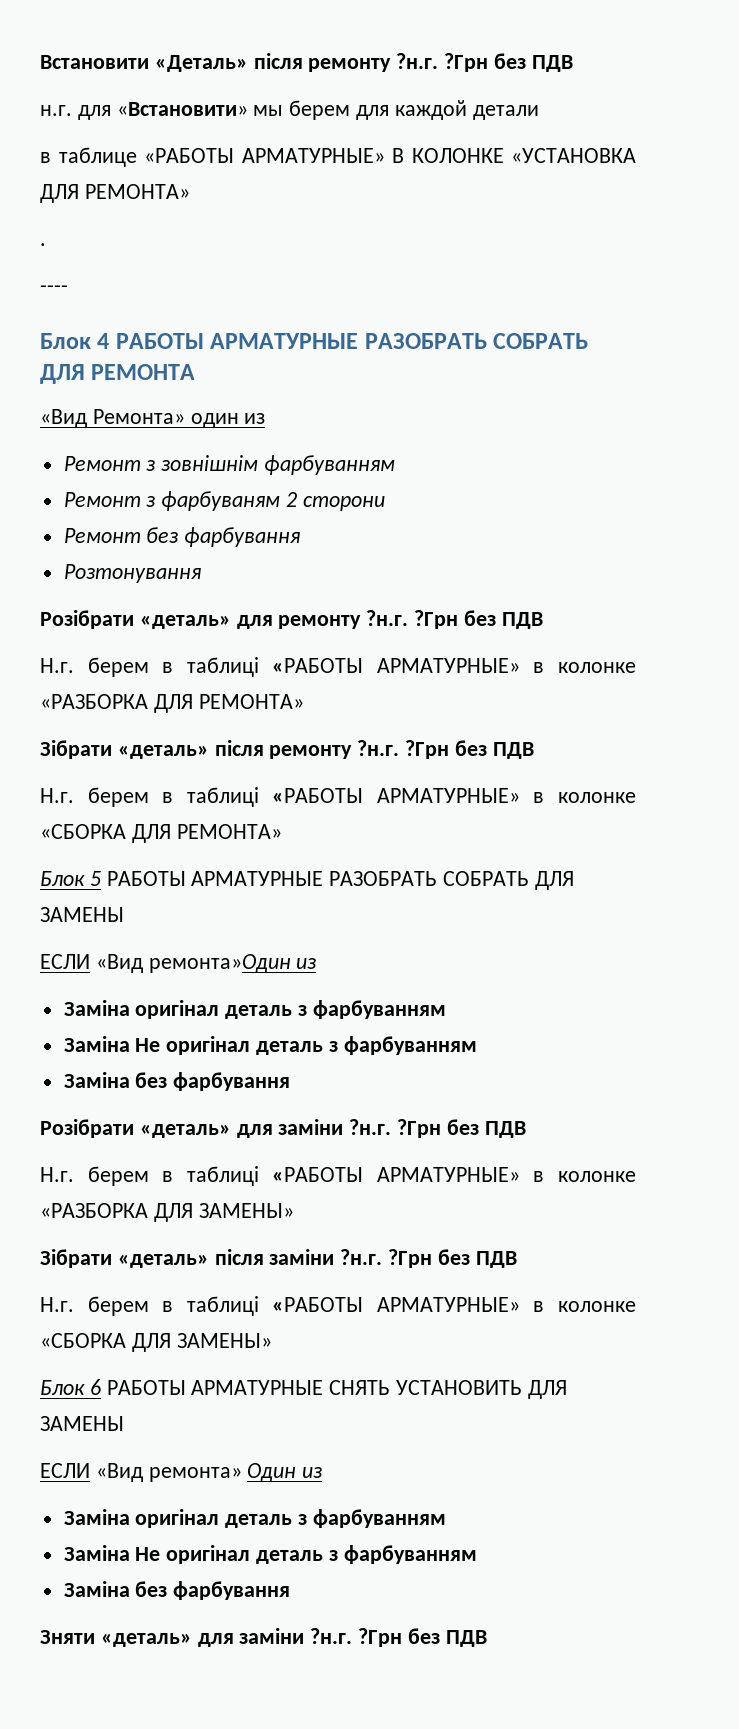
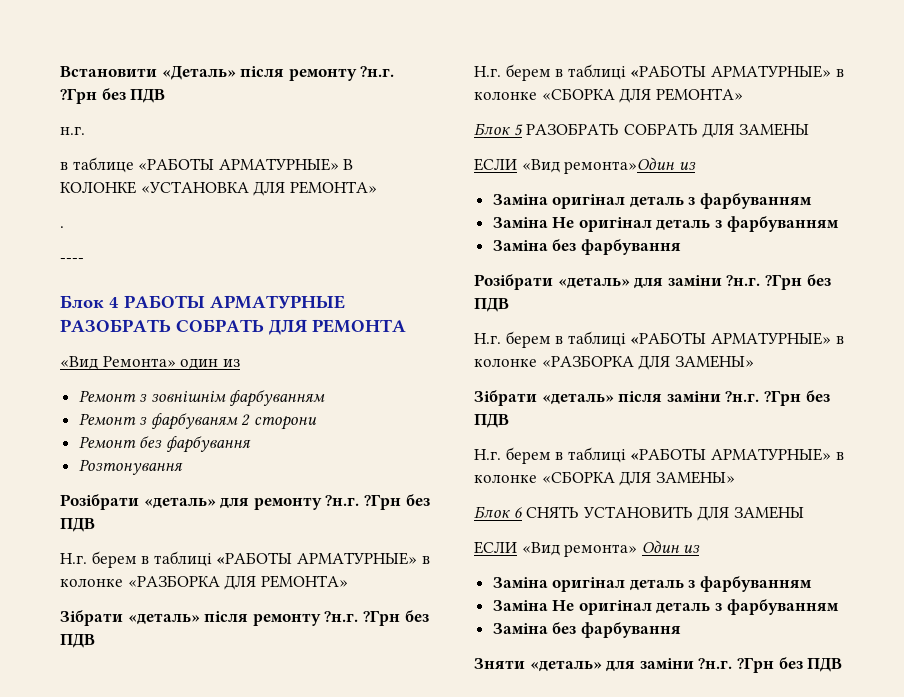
[77,100,539,120] для «Встановити» мы берем для каждой детали -> (85, 130) none
[106,871,324,886] РАБОТЫ АРМАТУРНЫЕ -> (523, 130) none
[106,1380,324,1395] РАБОТЫ АРМАТУРНЫЕ -> (523, 512) none

